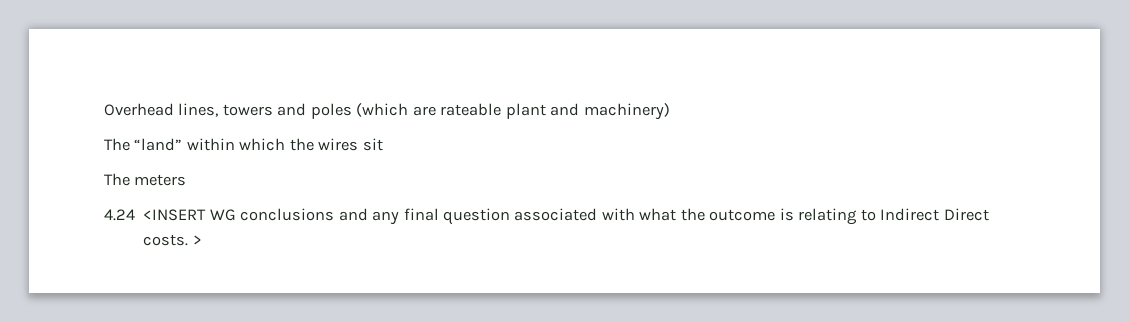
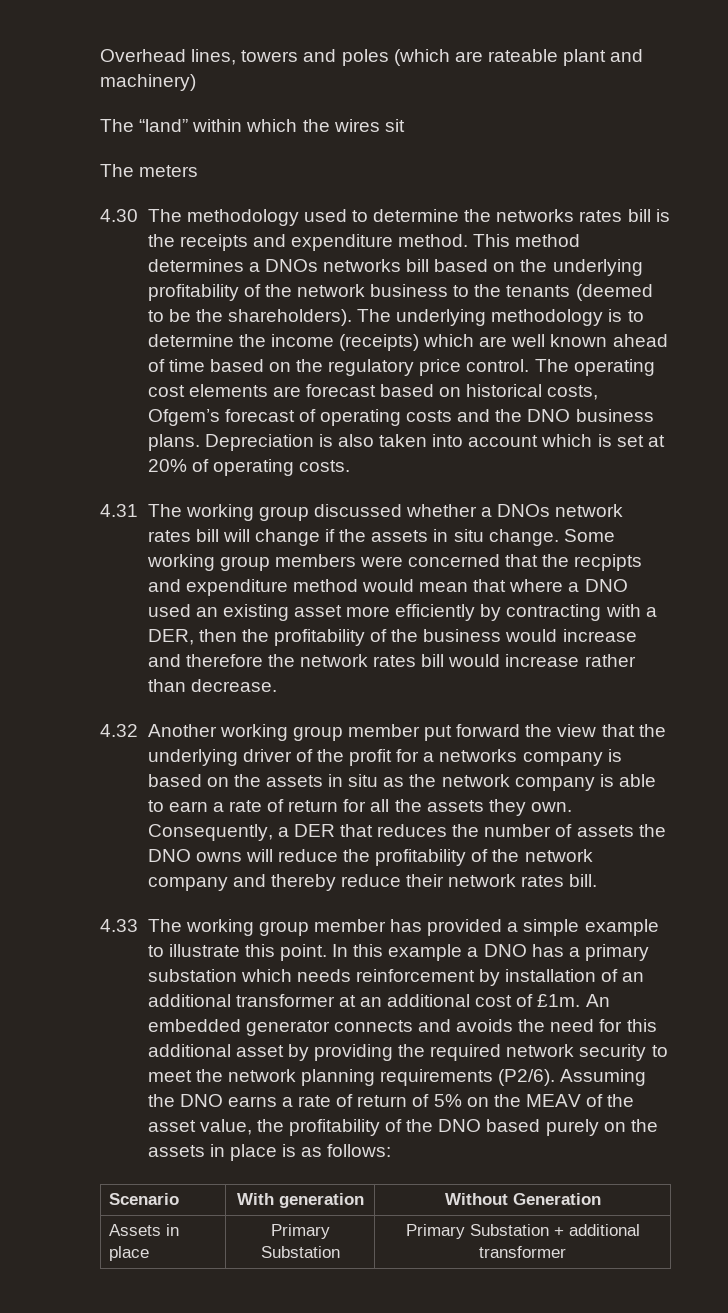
[104,208,989,225] [143,234,202,246] 4.24 <INSERT WG conclusions and any final question associated with what the outcome is relating to Indirect Direct costs. > -> [100,209,670,226] [147,234,581,251] [147,259,643,276] [147,284,653,301] [147,309,644,326] [147,334,668,351] [147,359,655,376] [147,384,599,400] [147,409,654,426] [147,434,665,451] [147,459,350,476] [100,504,624,521] [147,529,615,546] [146,554,643,571] [147,579,628,596] [147,604,657,621] [147,629,637,646] [147,654,636,667] [147,679,277,692] [100,724,666,741] [147,749,622,766] [147,774,656,791] [147,799,572,816] [147,824,666,841] [147,849,593,866] [147,874,598,891] [100,919,659,936] [147,944,649,961] [147,969,645,986] [147,994,610,1007] [147,1019,657,1036] [147,1044,668,1061] [147,1069,647,1086] [147,1094,635,1107] [147,1119,658,1136] [147,1144,392,1161] [108,1193,179,1205] [236,1193,364,1208] [444,1193,601,1205] [108,1224,179,1236] [108,1246,149,1261] [270,1224,330,1239] [260,1246,340,1258] [405,1224,640,1239] [479,1246,566,1258] 4.30 The methodology used to determine the networks rates bill is the receipts and expenditure method. This method determines a DNOs networks bill based on the underlying profitability of the network business to the tenants (deemed to be the shareholders). The underlying methodology is to determine the income (receipts) which are well known ahead of time based on the regulatory price control. The operating cost elements are forecast based on historical costs, Ofgem’s forecast of operating costs and the DNO business plans. Depreciation is also taken into account which is set at 20% of operating costs. // 4.31 The working group discussed whether a DNOs network rates bill will change if the assets in situ change. Some working group members were concerned that the recpipts and expenditure method would mean that where a DNO used an existing asset more efficiently by contracting with a DER, then the profitability of the business would increase and therefore the network rates bill would increase rather than decrease. // 4.32 Another working group member put forward the view that the underlying driver of the profit for a networks company is based on the assets in situ as the network company is able to earn a rate of return for all the assets they own. Consequently, a DER that reduces the number of assets the DNO owns will reduce the profitability of the network company and thereby reduce their network rates bill. // 4.33 The working group member has provided a simple example to illustrate this point. In this example a DNO has a primary substation which needs reinforcement by installation of an additional transformer at an additional cost of £1m. An embedded generator connects and avoids the need for this additional asset by providing the required network security to meet the network planning requirements (P2/6). Assuming the DNO earns a rate of return of 5% on the MEAV of the asset value, the profitability of the DNO based purely on the assets in place is as follows: // Scenario | With generation | Without Generation // Assets in place | Primary Substation | Primary Substation + additional transformer

